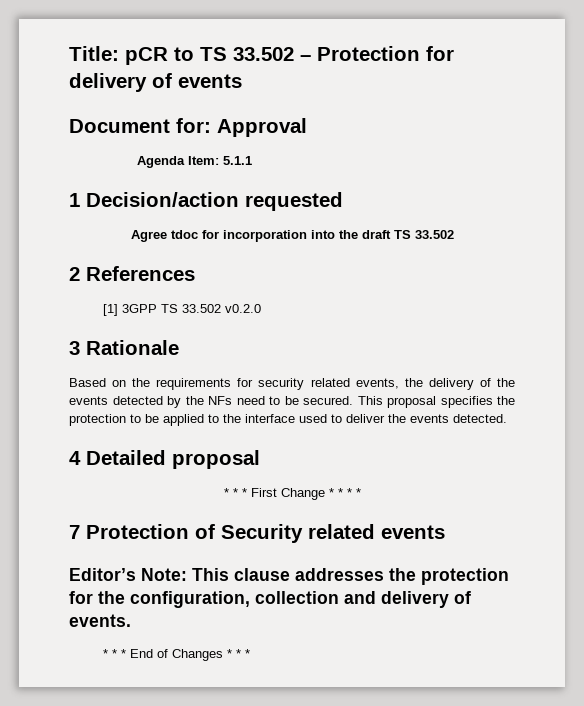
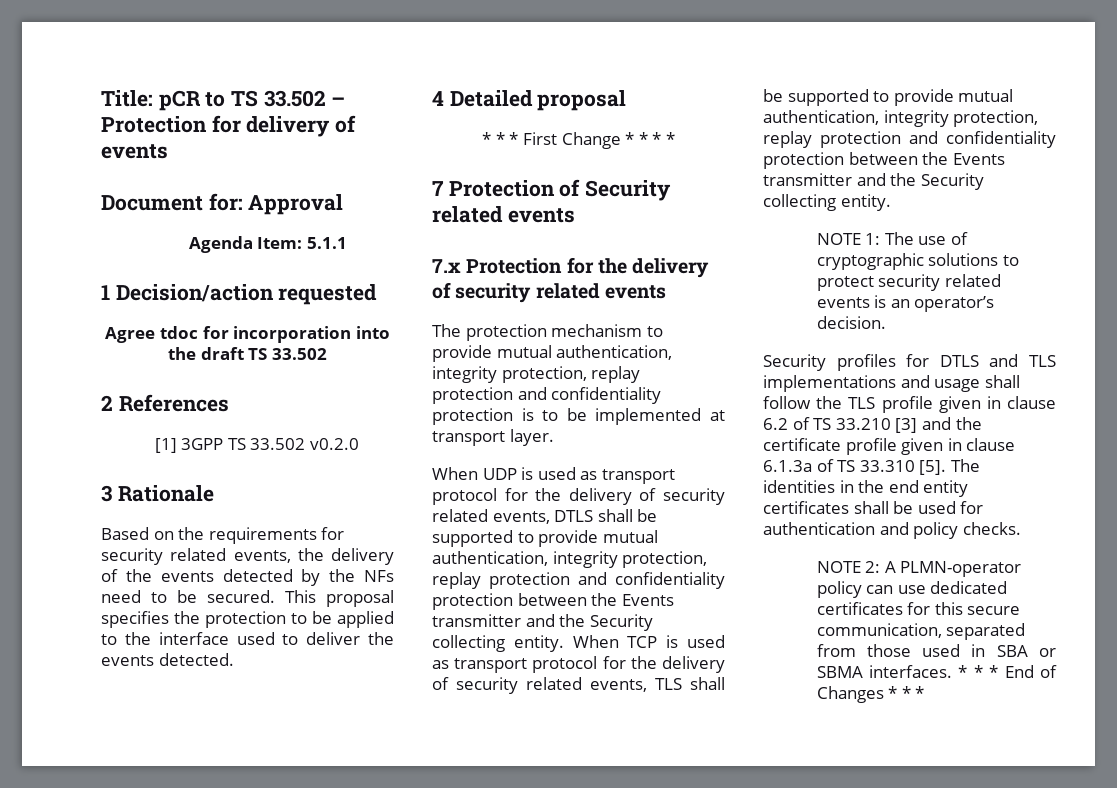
[69,568,509,585] [69,591,471,608] [69,614,131,627] Editor’s Note: This clause addresses the protection for the configuration, collection and delivery of events. // -> [432,257,710,278] [432,282,666,303] [432,324,663,341] [432,345,673,362] [432,366,641,383] [432,387,662,404] [432,408,725,425] [432,429,554,446] [432,467,675,484] [432,488,725,505] [432,509,658,524] [432,530,658,547] [432,551,708,568] [432,572,725,589] [432,593,674,610] [432,614,653,631] [432,635,725,652] [432,656,725,673] [432,677,725,694] [763,89,1014,106] [763,110,1039,127] [763,131,1056,148] [763,152,1005,169] [763,173,984,190] [763,194,891,211] [816,232,968,245] [816,253,1019,270] [816,274,1001,291] [816,295,995,312] [816,316,886,329] [763,354,1056,371] [763,375,1020,392] [763,396,1056,413] [763,417,982,433] [763,438,1016,455] [763,459,980,475] [763,480,969,497] [763,501,984,514] [763,522,1021,539] [816,561,1022,577] [816,581,1008,598] [816,602,1021,615] [816,623,1026,640] [816,644,1056,657] [816,665,953,678] 7.x Protection for the delivery of security related events // The protection mechanism to provide mutual authentication, integrity protection, replay protection and confidentiality protection is to be implemented at transport layer. // When UDP is used as transport protocol for the delivery of security related events, DTLS shall be supported to provide mutual authentication, integrity protection, replay protection and confidentiality protection between the Events transmitter and the Security collecting entity. When TCP is used as transport protocol for the delivery of security related events, TLS shall be supported to provide mutual authentication, integrity protection, replay protection and confidentiality protection between the Events transmitter and the Security collecting entity. // NOTE 1: The use of cryptographic solutions to protect security related events is an operator’s decision. // Security profiles for DTLS and TLS implementations and usage shall follow the TLS profile given in clause 6.2 of TS 33.210 [3] and the certificate profile given in clause 6.1.3a of TS 33.310 [5]. The identities in the end entity certificates shall be used for authentication and policy checks. // NOTE 2: A PLMN-operator policy can use dedicated certificates for this secure communication, separated from those used in SBA or SBMA interfaces.

